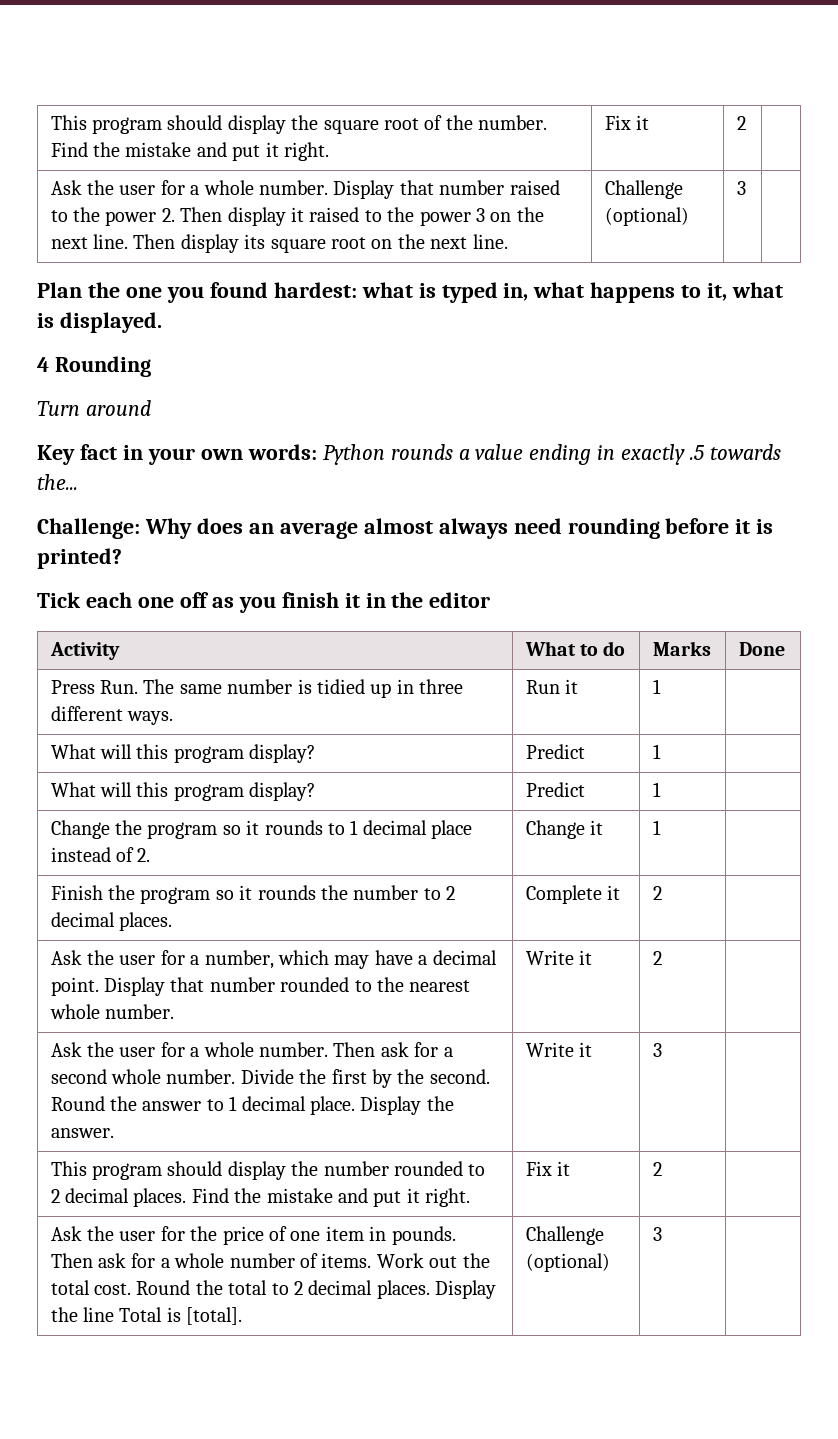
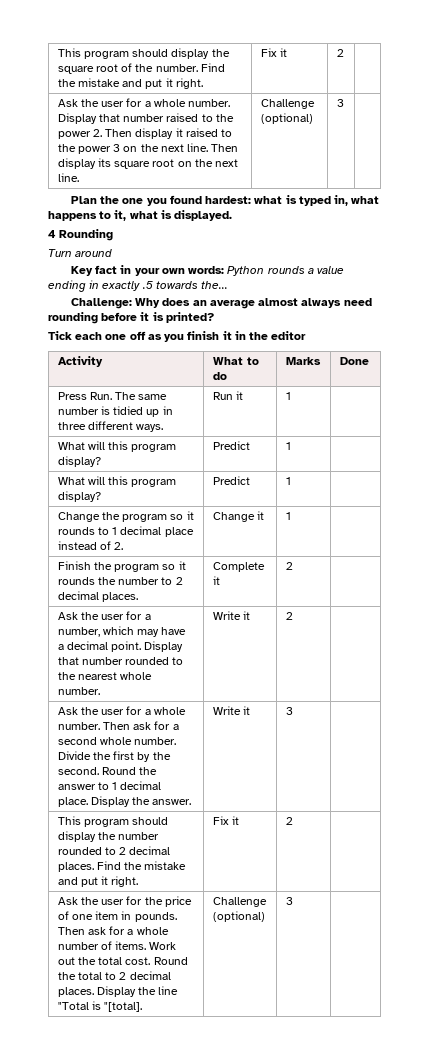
[119,1307,243,1325] Total is [total]. -> [57,1001,143,1012] "Total is "[total].

